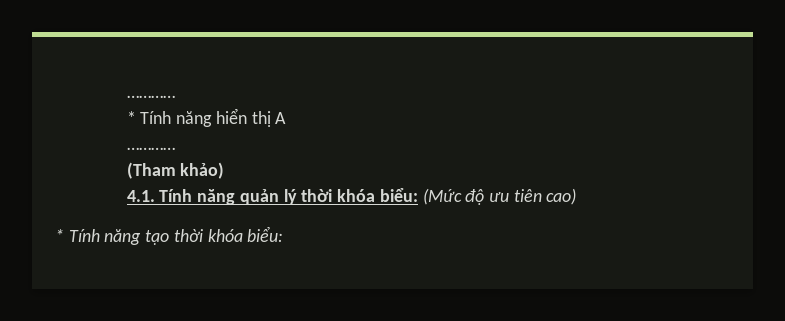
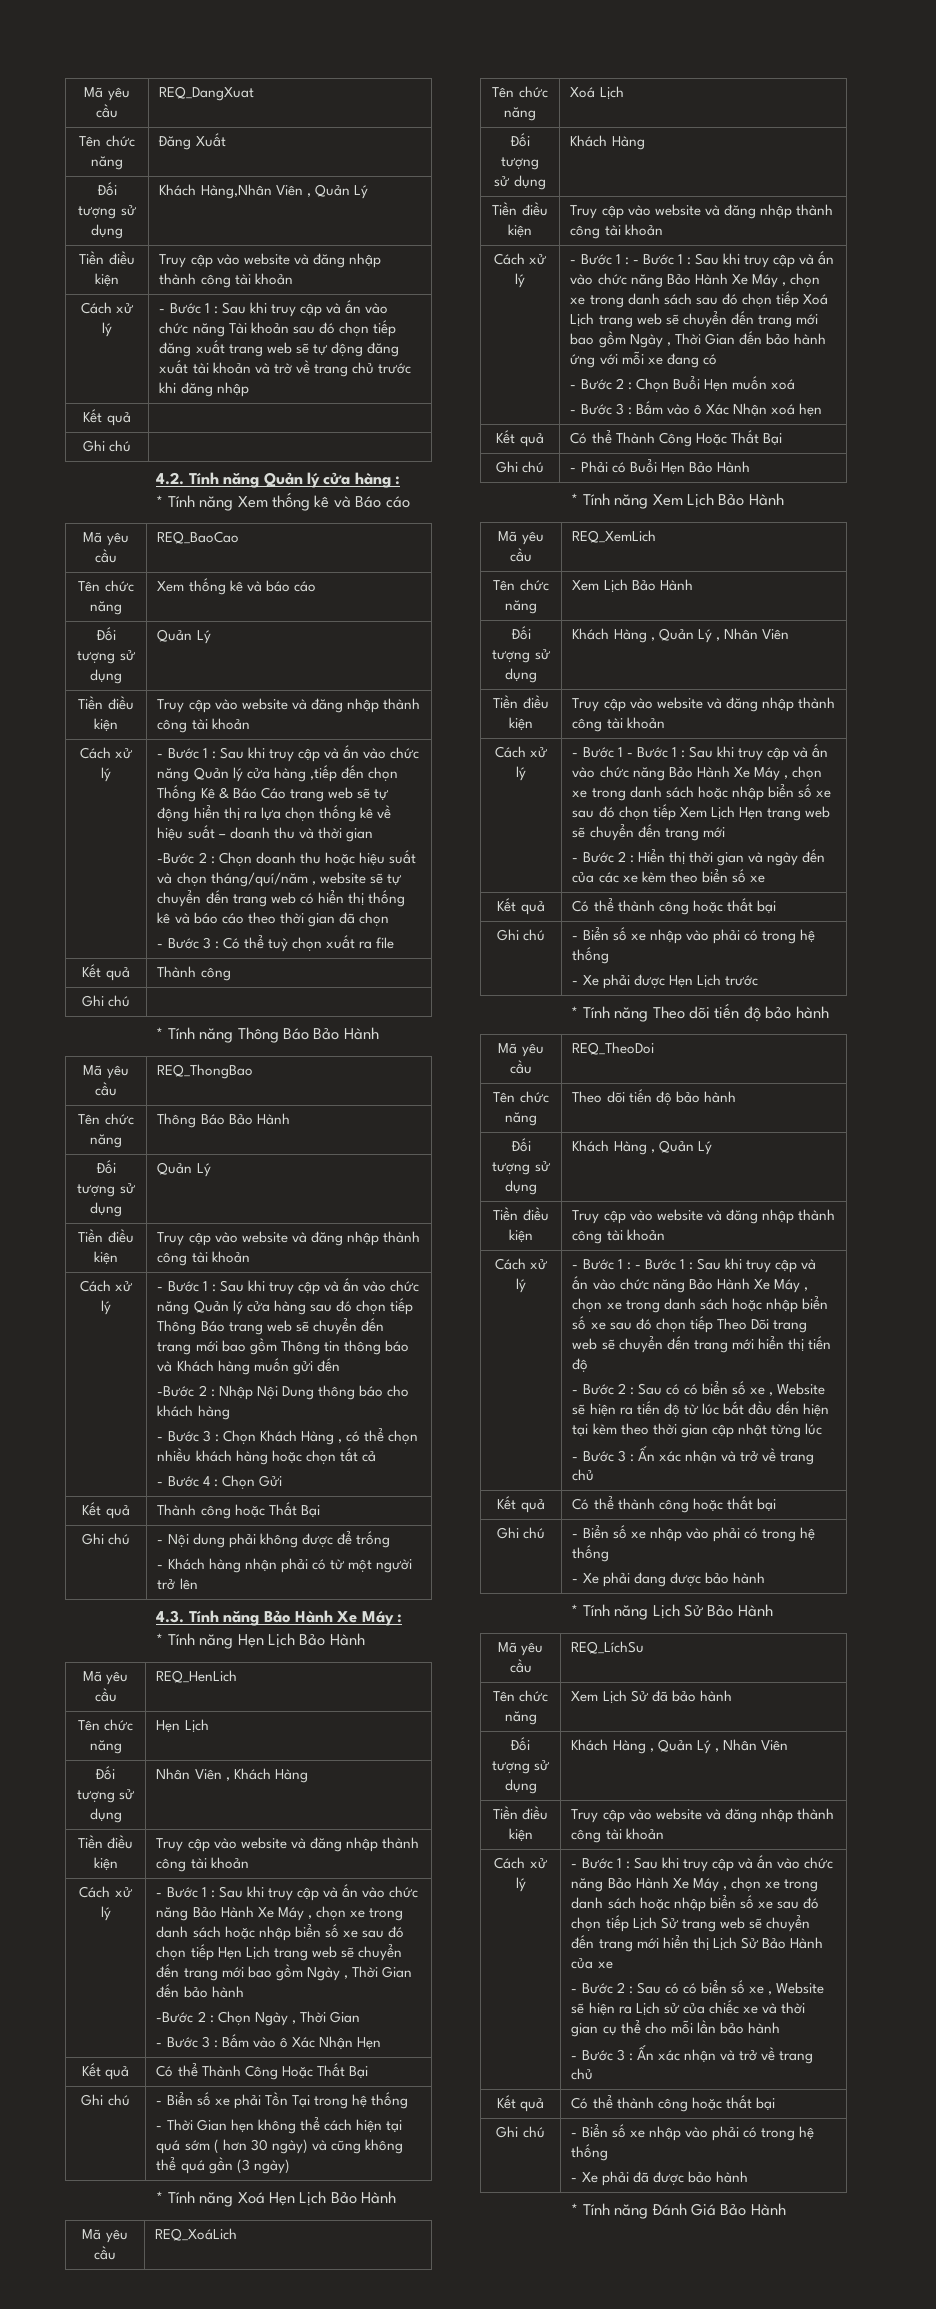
[126,95,175,98] [126,108,287,127] [126,147,175,150] [126,162,225,179] [126,188,577,205] [55,226,284,245] ………… // * Tính năng hiển thị A // ………… // (Tham khảo) // 4.1. Tính năng quản lý thời khóa biểu: (Mức độ ưu tiên cao) // * Tính năng tạo thời khóa biểu: -> [84,87,130,101] [96,104,118,118] [159,86,255,101] [79,135,135,147] [91,156,123,170] [158,133,226,150] [96,182,117,196] [78,205,137,219] [91,224,123,239] [159,184,368,199] [79,251,135,265] [95,273,119,286] [159,253,381,268] [159,273,293,288] [80,302,135,314] [102,322,112,337] [159,300,388,317] [159,320,396,337] [159,340,399,357] [159,360,411,377] [159,382,249,397] [83,409,131,426] [82,440,132,452] [156,472,401,488] [156,492,410,511] [83,532,129,546] [95,549,117,563] [157,531,240,544] [78,580,134,592] [90,601,122,615] [157,578,316,595] [95,627,116,641] [77,650,136,664] [90,669,122,684] [157,629,211,644] [78,696,134,710] [94,718,118,731] [157,698,420,713] [157,718,250,733] [79,747,134,759] [101,767,111,782] [157,745,420,762] [157,765,398,782] [157,785,389,802] [157,805,391,822] [157,825,373,842] [157,850,416,866] [157,872,402,887] [157,890,405,907] [157,912,389,927] [157,935,394,952] [82,964,130,981] [157,966,231,981] [81,995,131,1007] [156,1027,379,1043] [83,1065,129,1079] [95,1082,117,1096] [157,1064,254,1079] [78,1113,134,1125] [90,1134,122,1148] [157,1113,290,1128] [95,1160,116,1174] [77,1183,136,1197] [90,1202,122,1217] [157,1162,211,1177] [78,1229,134,1243] [94,1251,118,1264] [157,1231,420,1246] [157,1251,250,1266] [79,1280,134,1292] [101,1300,111,1315] [157,1278,420,1295] [157,1298,413,1315] [157,1318,384,1335] [157,1338,409,1355] [157,1358,340,1375] [157,1385,409,1400] [157,1405,230,1420] [157,1428,418,1445] [157,1448,376,1465] [157,1475,282,1489] [82,1502,130,1519] [157,1502,320,1519] [81,1533,131,1545] [157,1531,390,1548] [157,1558,412,1573] [157,1578,198,1590] [156,1610,403,1626] [156,1633,365,1649] [82,1671,129,1685] [94,1688,117,1702] [156,1670,238,1683] [77,1719,134,1731] [89,1740,122,1754] [156,1719,209,1732] [95,1766,115,1780] [76,1789,136,1803] [89,1808,122,1823] [156,1768,308,1783] [77,1835,134,1849] [93,1857,118,1870] [156,1837,419,1852] [156,1857,249,1872] [79,1886,133,1898] [100,1906,111,1921] [156,1884,419,1901] [156,1906,403,1921] [156,1924,404,1941] [156,1944,402,1961] [156,1964,412,1981] [156,1984,244,1998] [156,2011,360,2026] [156,2034,381,2049] [81,2063,130,2080] [156,2063,368,2080] [81,2094,130,2106] [156,2092,408,2109] [156,2117,402,2134] [156,2139,403,2154] [156,2157,290,2174] [156,2191,397,2207] [82,2229,128,2243] [94,2246,116,2260] [155,2228,238,2241] [492,86,548,98] [504,107,536,121] [570,86,624,99] [509,133,530,147] [501,157,539,170] [494,175,546,190] [570,135,645,150] [492,202,548,216] [508,224,532,237] [570,204,833,219] [570,224,663,239] [493,253,548,265] [515,273,525,288] [570,251,835,268] [570,273,820,288] [570,291,828,308] [570,311,818,328] [570,331,826,348] [570,351,717,368] [570,376,795,392] [570,401,822,416] [496,430,544,447] [570,430,782,447] [495,461,545,473] [570,459,750,474] [571,493,784,509] [498,531,544,545] [510,548,532,562] [572,530,657,543] [493,579,549,591] [505,600,537,614] [572,579,693,592] [510,626,531,640] [492,649,551,663] [505,668,537,683] [572,628,789,643] [493,695,549,709] [509,717,533,730] [572,697,835,712] [572,717,665,732] [494,746,549,758] [516,766,526,781] [572,744,829,761] [572,766,822,781] [572,784,831,801] [572,804,830,821] [572,824,725,841] [572,849,825,866] [572,869,765,883] [497,898,545,915] [572,898,776,915] [496,929,546,941] [572,927,815,944] [572,947,610,964] [572,974,758,989] [571,1003,829,1022] [498,1043,544,1057] [510,1060,532,1074] [572,1042,655,1055] [493,1091,549,1103] [505,1112,537,1126] [572,1089,736,1105] [510,1138,531,1152] [492,1161,551,1175] [505,1180,537,1195] [572,1140,712,1155] [493,1207,549,1221] [509,1229,533,1242] [572,1209,835,1224] [572,1229,665,1244] [494,1258,549,1270] [516,1278,526,1293] [572,1258,817,1273] [572,1276,808,1293] [572,1296,828,1313] [572,1316,807,1333] [572,1336,831,1353] [572,1358,589,1372] [572,1381,826,1396] [572,1401,829,1417] [572,1423,822,1438] [572,1446,814,1465] [572,1469,595,1481] [497,1496,545,1513] [572,1496,776,1513] [496,1527,546,1539] [572,1525,815,1542] [572,1545,610,1562] [572,1572,765,1587] [571,1604,773,1620] [497,1642,544,1656] [509,1659,532,1673] [571,1641,645,1654] [492,1690,549,1702] [504,1711,537,1725] [571,1690,732,1703] [510,1737,530,1751] [491,1760,551,1774] [504,1779,537,1794] [571,1739,788,1754] [492,1806,549,1820] [508,1828,533,1841] [571,1808,834,1823] [571,1828,664,1843] [494,1857,548,1869] [515,1877,526,1892] [571,1855,834,1872] [571,1877,818,1892] [571,1895,819,1912] [571,1915,810,1932] [571,1935,823,1952] [571,1958,613,1969] [571,1980,825,1995] [571,2000,805,2015] [571,2020,780,2037] [571,2045,813,2064] [571,2068,594,2080] [496,2095,545,2112] [571,2095,775,2112] [496,2126,545,2138] [571,2124,814,2141] [571,2144,609,2161] [571,2171,748,2186] [571,2203,786,2219] Mã yêu cầu | REQ_DangXuat // Tên chức năng | Đăng Xuất // Đối tượng sử dụng | Khách Hàng,Nhân Viên , Quản Lý // Tiền điều kiện | Truy cập vào website và đăng nhập thành công tài khoản // Cách xử lý | - Bước 1 : Sau khi truy cập và ấn vào chức năng Tài khoản sau đó chọn tiếp đăng xuất trang web sẽ tự động đăng xuất tài khoản và trờ về trang chủ trước khi đăng nhập // Kết quả | // Ghi chú | // 4.2. Tính năng Quản lý cửa hàng : // * Tính năng Xem thống kê và Báo cáo // Mã yêu cầu | REQ_BaoCao // Tên chức năng | Xem thống kê và báo cáo // Đối tượng sử dụng | Quản Lý // Tiền điều kiện | Truy cập vào website và đăng nhập thành công tài khoản // Cách xử lý | - Bước 1 : Sau khi truy cập và ấn vào chức năng Quản lý cửa hàng ,tiếp đến chọn Thống Kê & Báo Cáo trang web sẽ tự động hiển thị ra lựa chọn thống kê về hiệu suất – doanh thu và thời gian // -Bước 2 : Chọn doanh thu hoặc hiệu suất và chọn tháng/quí/năm , website sẽ tự chuyển đến trang web có hiển thị thống kê và báo cáo theo thời gian đã chọn // - Bước 3 : Có thể tuỳ chọn xuất ra file // Kết quả | Thành công // Ghi chú | // * Tính năng Thông Báo Bảo Hành // Mã yêu cầu | REQ_ThongBao // Tên chức năng | Thông Báo Bảo Hành // Đối tượng sử dụng | Quản Lý // Tiền điều kiện | Truy cập vào website và đăng nhập thành công tài khoản // Cách xử lý | - Bước 1 : Sau khi truy cập và ấn vào chức năng Quản lý cửa hàng sau đó chọn tiếp Thông Báo trang web sẽ chuyển đến trang mới bao gồm Thông tin thông báo và Khách hàng muốn gửi đến // -Bước 2 : Nhập Nội Dung thông báo cho khách hàng // - Bước 3 : Chọn Khách Hàng , có thể chọn nhiều khách hàng hoặc chọn tất cả // - Bước 4 : Chọn Gửi // Kết quả | Thành công hoặc Thất Bại // Ghi chú | - Nội dung phải không được để trống // - Khách hàng nhận phải có từ một người trở lên // 4.3. Tính năng Bảo Hành Xe Máy : // * Tính năng Hẹn Lịch Bảo Hành // Mã yêu cầu | REQ_HenLich // Tên chức năng | Hẹn Lịch // Đối tượng sử dụng | Nhân Viên , Khách Hàng // Tiền điều kiện | Truy cập vào website và đăng nhập thành công tài khoản // Cách xử lý | - Bước 1 : Sau khi truy cập và ấn vào chức năng Bảo Hành Xe Máy , chọn xe trong danh sách hoặc nhập biển số xe sau đó chọn tiếp Hẹn Lịch trang web sẽ chuyển đến trang mới bao gồm Ngày , Thời Gian đến bảo hành // -Bước 2 : Chọn Ngày , Thời Gian // - Bước 3 : Bấm vào ô Xác Nhận Hẹn // Kết quả | Có thể Thành Công Hoặc Thất Bại // Ghi chú | - Biển số xe phải Tồn Tại trong hệ thống // - Thời Gian hẹn không thể cách hiện tại quá sớm ( hơn 30 ngày) và cũng không thể quá gần (3 ngày) // * Tính năng Xoá Hẹn Lịch Bảo Hành // Mã yêu cầu | REQ_XoáLich // Tên chức năng | Xoá Lịch // Đối tượng sử dụng | Khách Hàng // Tiền điều kiện | Truy cập vào website và đăng nhập thành công tài khoản // Cách xử lý | - Bước 1 : - Bước 1 : Sau khi truy cập và ấn vào chức năng Bảo Hành Xe Máy , chọn xe trong danh sách sau đó chọn tiếp Xoá Lịch trang web sẽ chuyển đến trang mới bao gồm Ngày , Thời Gian đến bảo hành ứng với mỗi xe đang có // - Bước 2 : Chọn Buổi Hẹn muốn xoá // - Bước 3 : Bấm vào ô Xác Nhận xoá hẹn // Kết quả | Có thể Thành Công Hoặc Thất Bại // Ghi chú | - Phải có Buổi Hẹn Bảo Hành // * Tính năng Xem Lịch Bảo Hành // Mã yêu cầu | REQ_XemLich // Tên chức năng | Xem Lịch Bảo Hành // Đối tượng sử dụng | Khách Hàng , Quản Lý , Nhân Viên // Tiền điều kiện | Truy cập vào website và đăng nhập thành công tài khoản // Cách xử lý | - Bước 1 - Bước 1 : Sau khi truy cập và ấn vào chức năng Bảo Hành Xe Máy , chọn xe trong danh sách hoặc nhập biển số xe sau đó chọn tiếp Xem Lịch Hẹn trang web sẽ chuyển đến trang mới // - Bước 2 : Hiển thị thời gian và ngày đến của các xe kèm theo biển số xe // Kết quả | Có thể thành công hoặc thất bại // Ghi chú | - Biển số xe nhập vào phải có trong hệ thống // - Xe phải được Hẹn Lịch trước // * Tính năng Theo dõi tiến độ bảo hành // Mã yêu cầu | REQ_TheoDoi // Tên chức năng | Theo dõi tiến độ bảo hành // Đối tượng sử dụng | Khách Hàng , Quản Lý // Tiền điều kiện | Truy cập vào website và đăng nhập thành công tài khoản // Cách xử lý | - Bước 1 : - Bước 1 : Sau khi truy cập và ấn vào chức năng Bảo Hành Xe Máy , chọn xe trong danh sách hoặc nhập biển số xe sau đó chọn tiếp Theo Dõi trang web sẽ chuyển đến trang mới hiển thị tiến độ // - Bước 2 : Sau có có biển số xe , Website sẽ hiện ra tiến độ từ lúc bắt đầu đến hiện tại kèm theo thời gian cập nhật từng lúc // - Bước 3 : Ấn xác nhận và trở về trang chủ // Kết quả | Có thể thành công hoặc thất bại // Ghi chú | - Biển số xe nhập vào phải có trong hệ thống // - Xe phải đang được bảo hành // * Tính năng Lịch Sử Bảo Hành // Mã yêu cầu | REQ_LíchSu // Tên chức năng | Xem Lịch Sử đã bảo hành // Đối tượng sử dụng | Khách Hàng , Quản Lý , Nhân Viên // Tiền điều kiện | Truy cập vào website và đăng nhập thành công tài khoản // Cách xử lý | - Bước 1 : Sau khi truy cập và ấn vào chức năng Bảo Hành Xe Máy , chọn xe trong danh sách hoặc nhập biển số xe sau đó chọn tiếp Lịch Sử trang web sẽ chuyển đến trang mới hiển thị Lịch Sử Bảo Hành của xe // - Bước 2 : Sau có có biển số xe , Website sẽ hiện ra Lịch sử của chiếc xe và thời gian cụ thể cho mỗi lần bảo hành // - Bước 3 : Ấn xác nhận và trở về trang chủ // Kết quả | Có thể thành công hoặc thất bại // Ghi chú | - Biển số xe nhập vào phải có trong hệ thống // - Xe phải đã được bảo hành // * Tính năng Đánh Giá Bảo Hành

